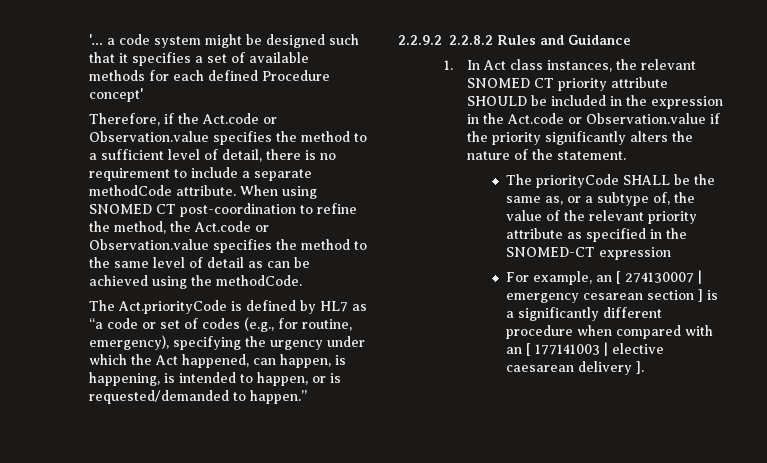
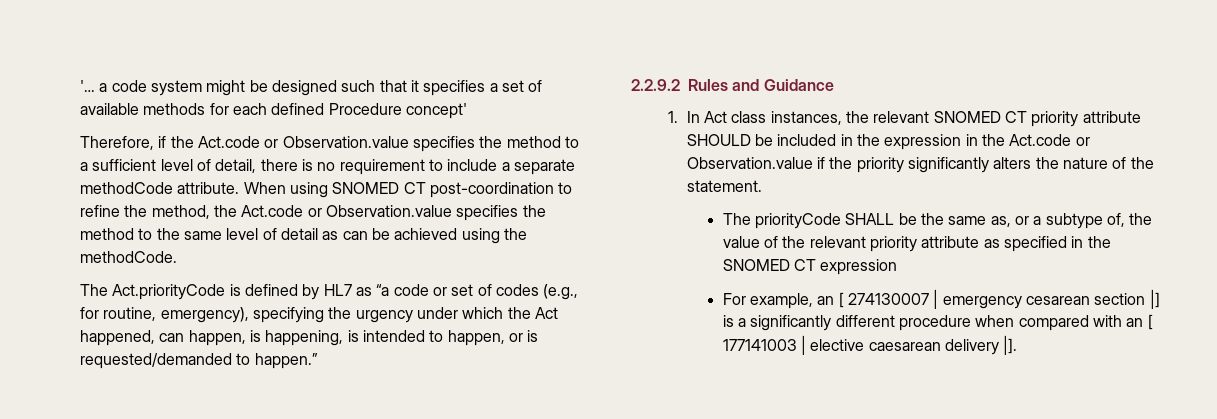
[449,35,493,45] 2.2.8.2 -> (680, 85) none
[505,247,595,257] SNOMED-CT -> [722,259,817,271] SNOMED CT
[697,289,703,302] ] -> [1149,289,1160,309] |]
[635,361,644,374] ]. -> [1003,335,1018,355] |].

